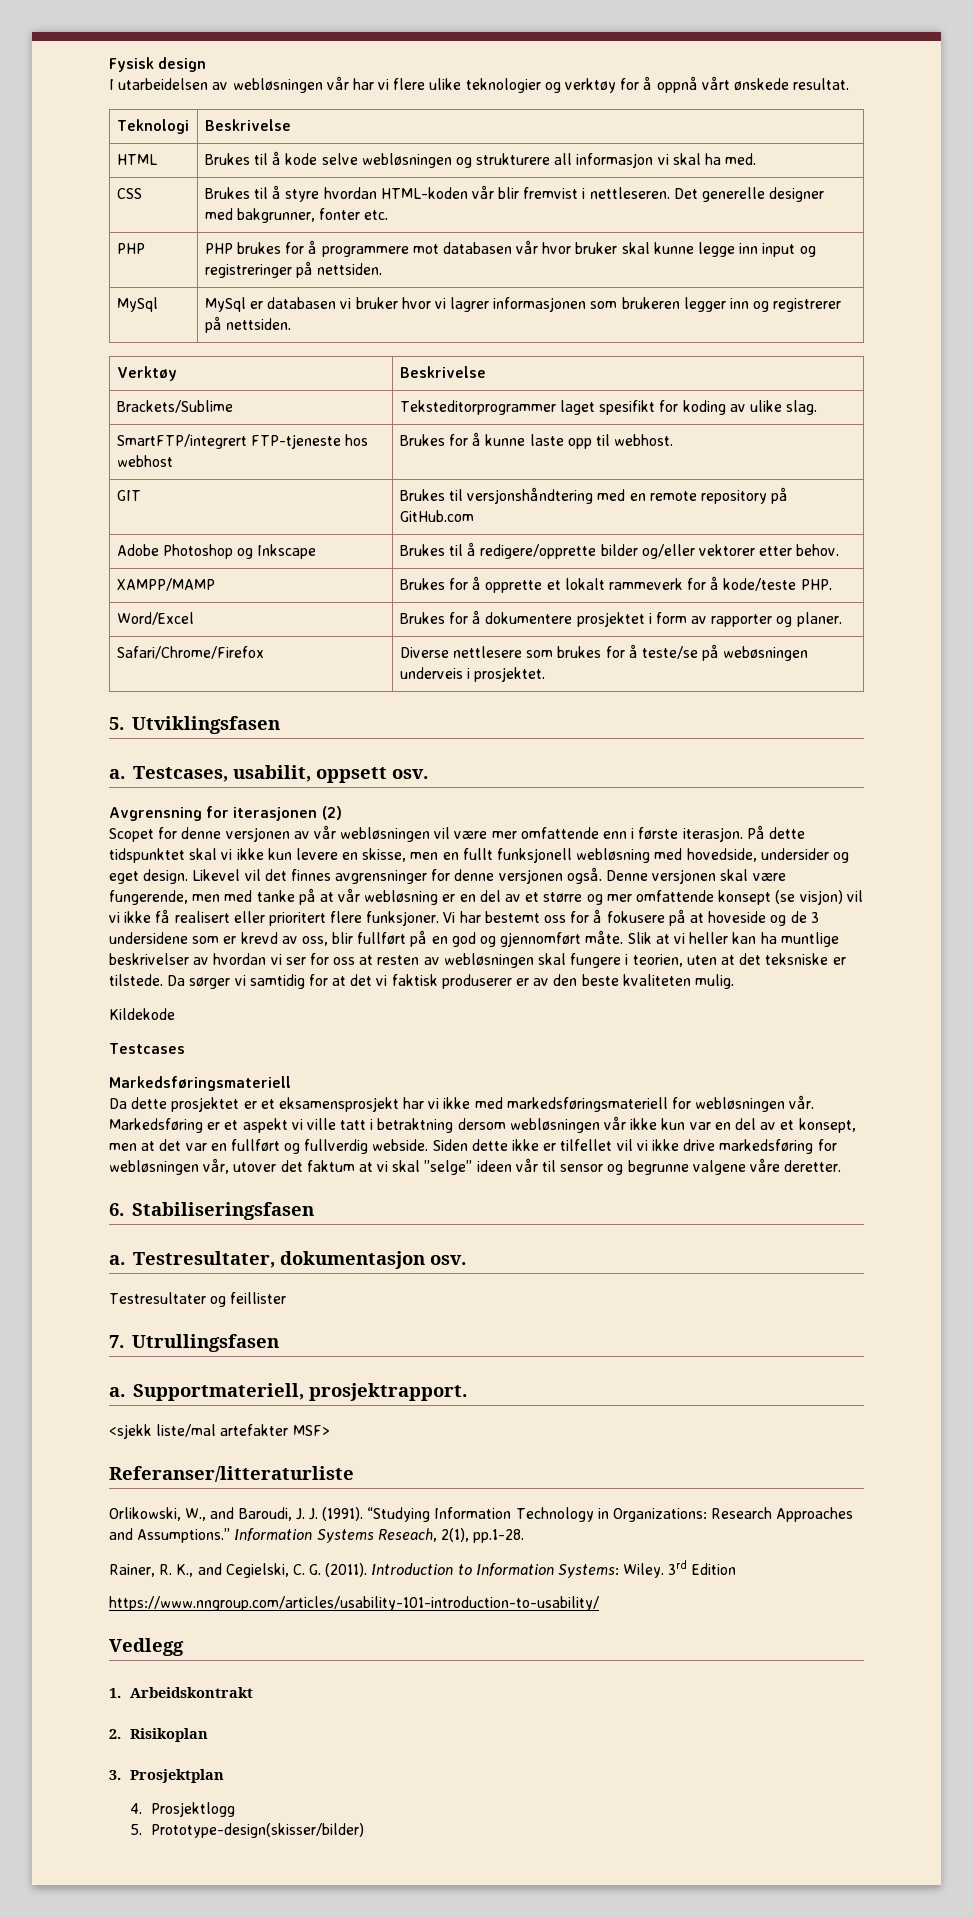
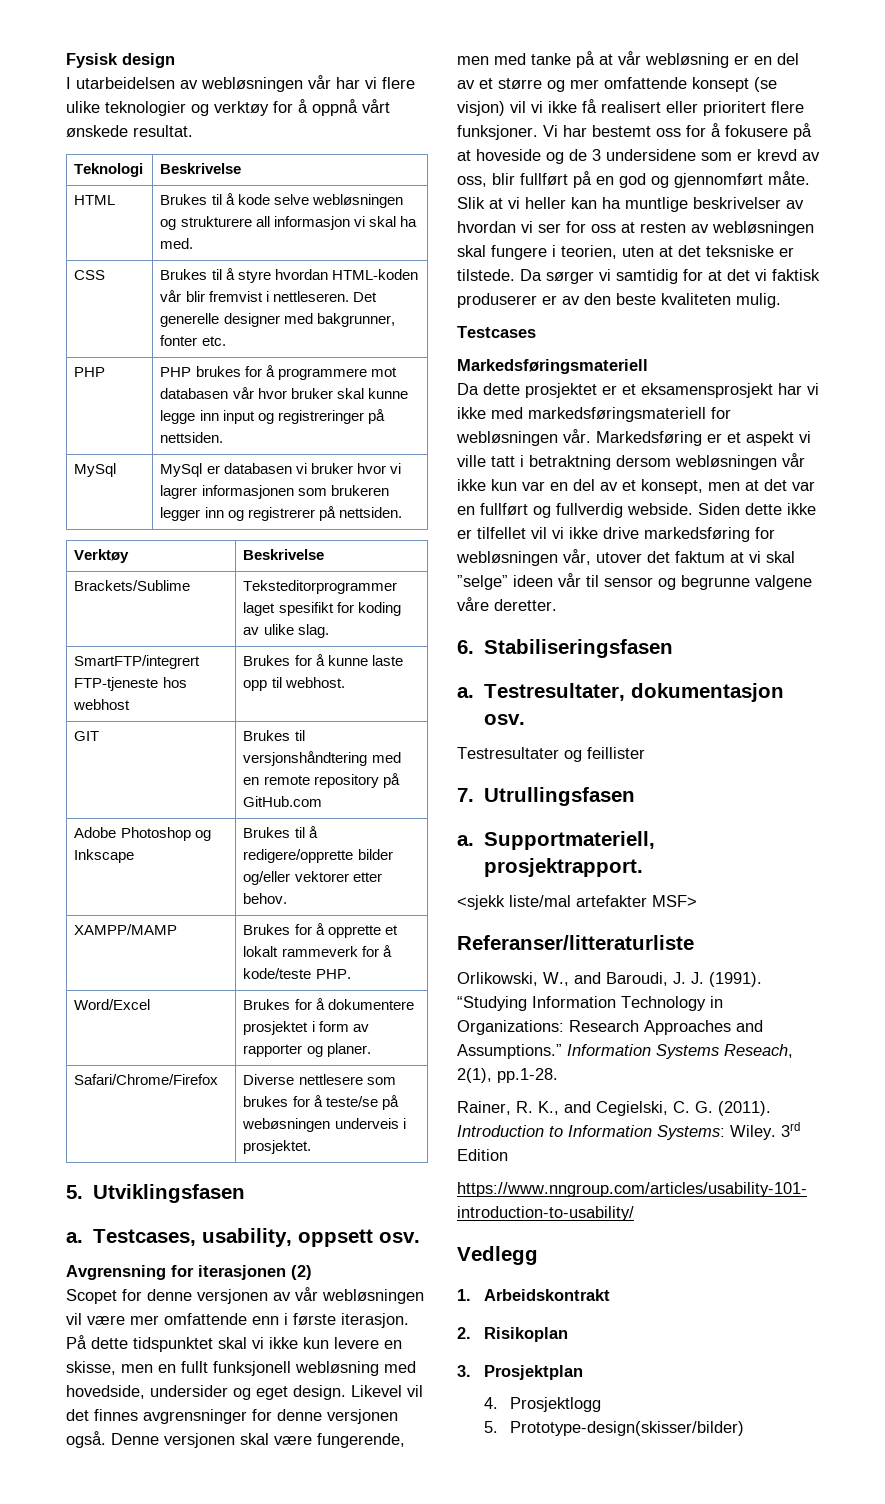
[232,765,311,782] usabilit, -> [201,1228,292,1247] usability,
[109,1008,175,1020] // Kildekode -> (781, 300) none

